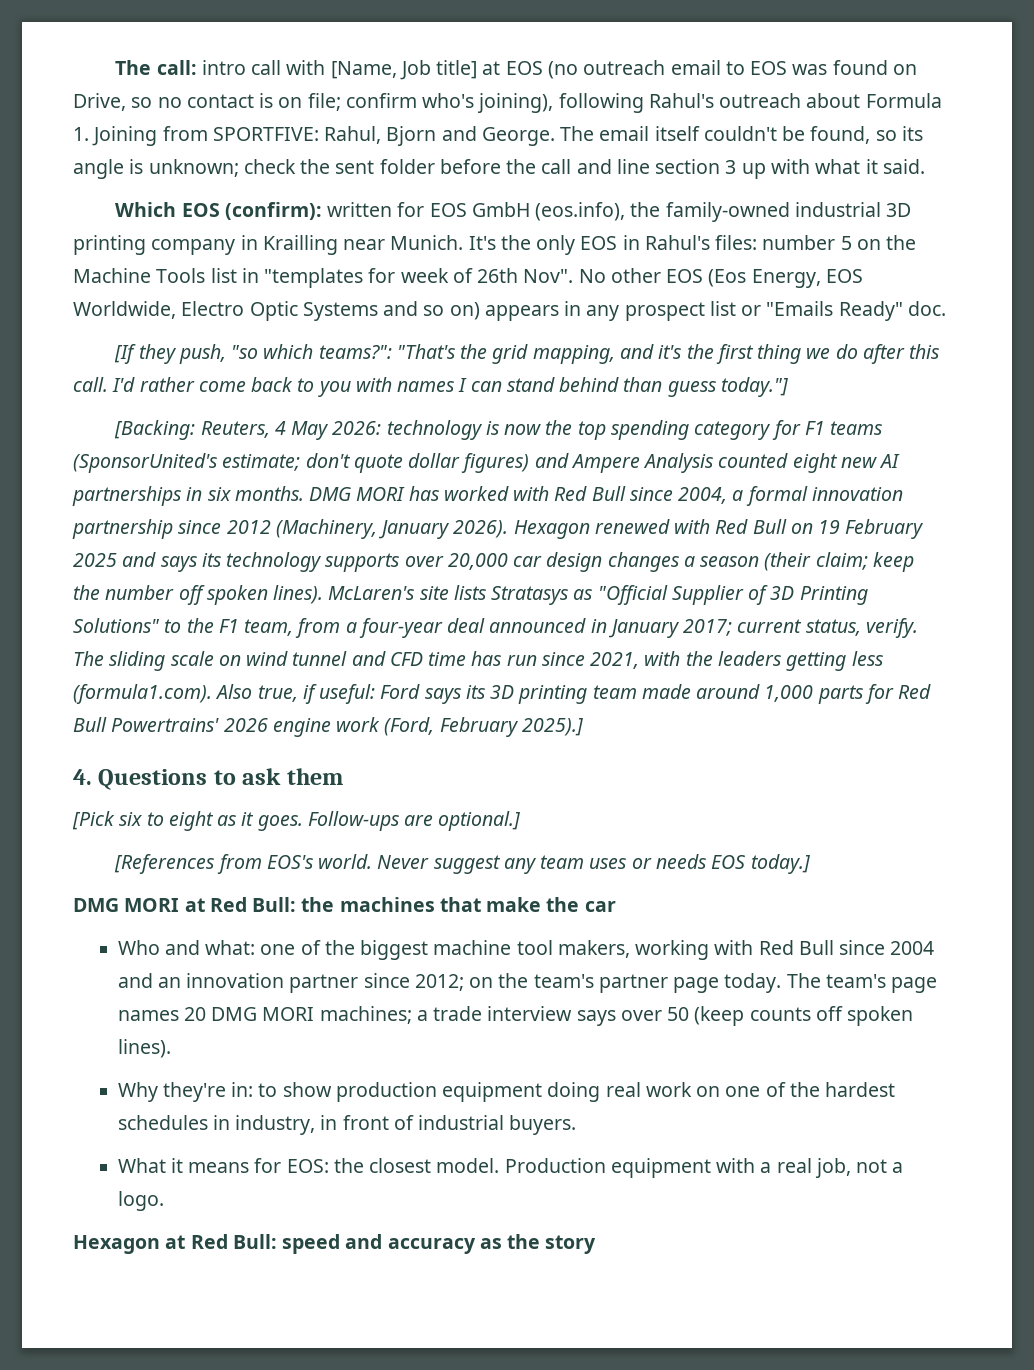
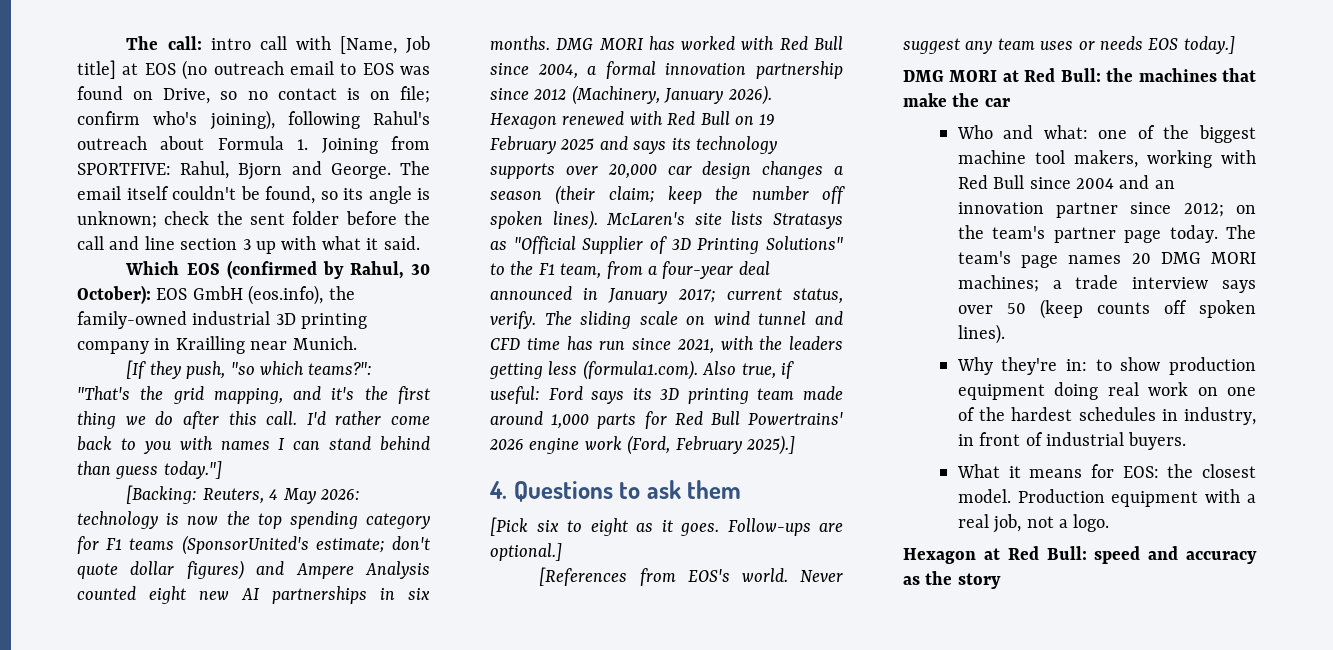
[224,202,425,220] (confirm): written for -> [226,260,430,279] [77,285,151,304] (confirmed by Rahul, 30 October):
[468,235,917,255] [73,268,863,288] [73,301,946,321] It's the only EOS in Rahul's files: number 5 on the Machine Tools list in "templates for week of 26th Nov". No other EOS (Eos Energy, EOS Worldwide, Electro Optic Systems and so on) appears in any prospect list or "Emails Ready" doc. -> (357, 343) none

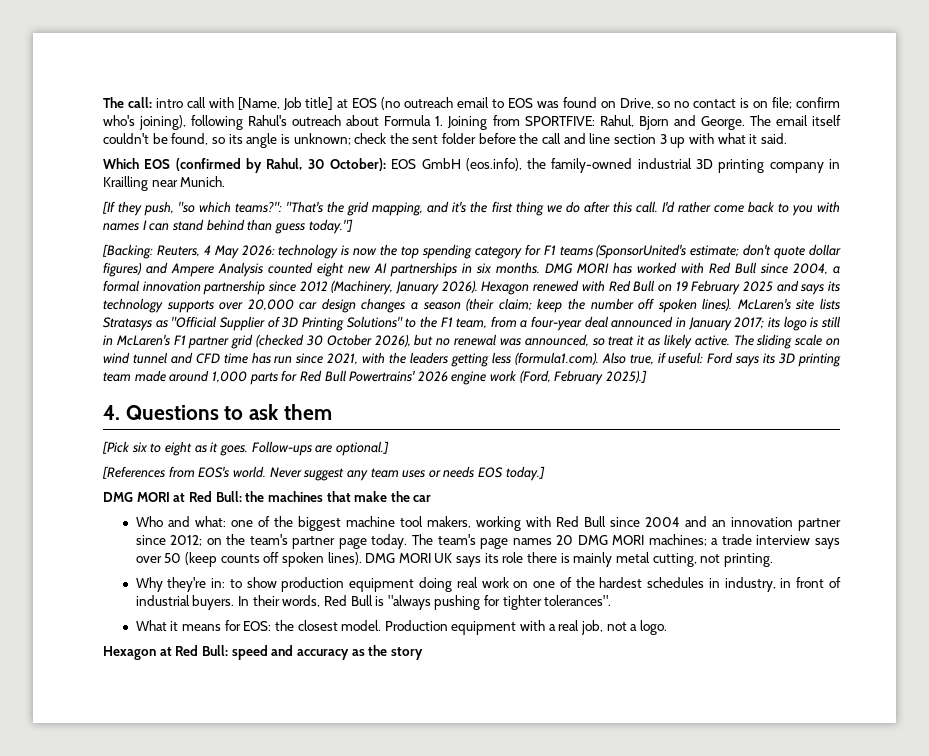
[726,288,843,304] [490,311,536,329] current status, verify. -> [768,316,842,331] [103,334,730,349] its logo is still in McLaren's F1 partner grid (checked 30 October 2026), but no renewal was announced, so treat it as likely active.
(1005, 334) none -> [365,552,773,567] DMG MORI UK says its role there is mainly metal cutting, not printing.
(1187, 441) none -> [237,595,612,610] In their words, Red Bull is "always pushing for tighter tolerances".

